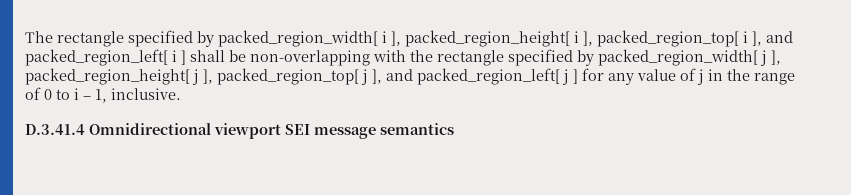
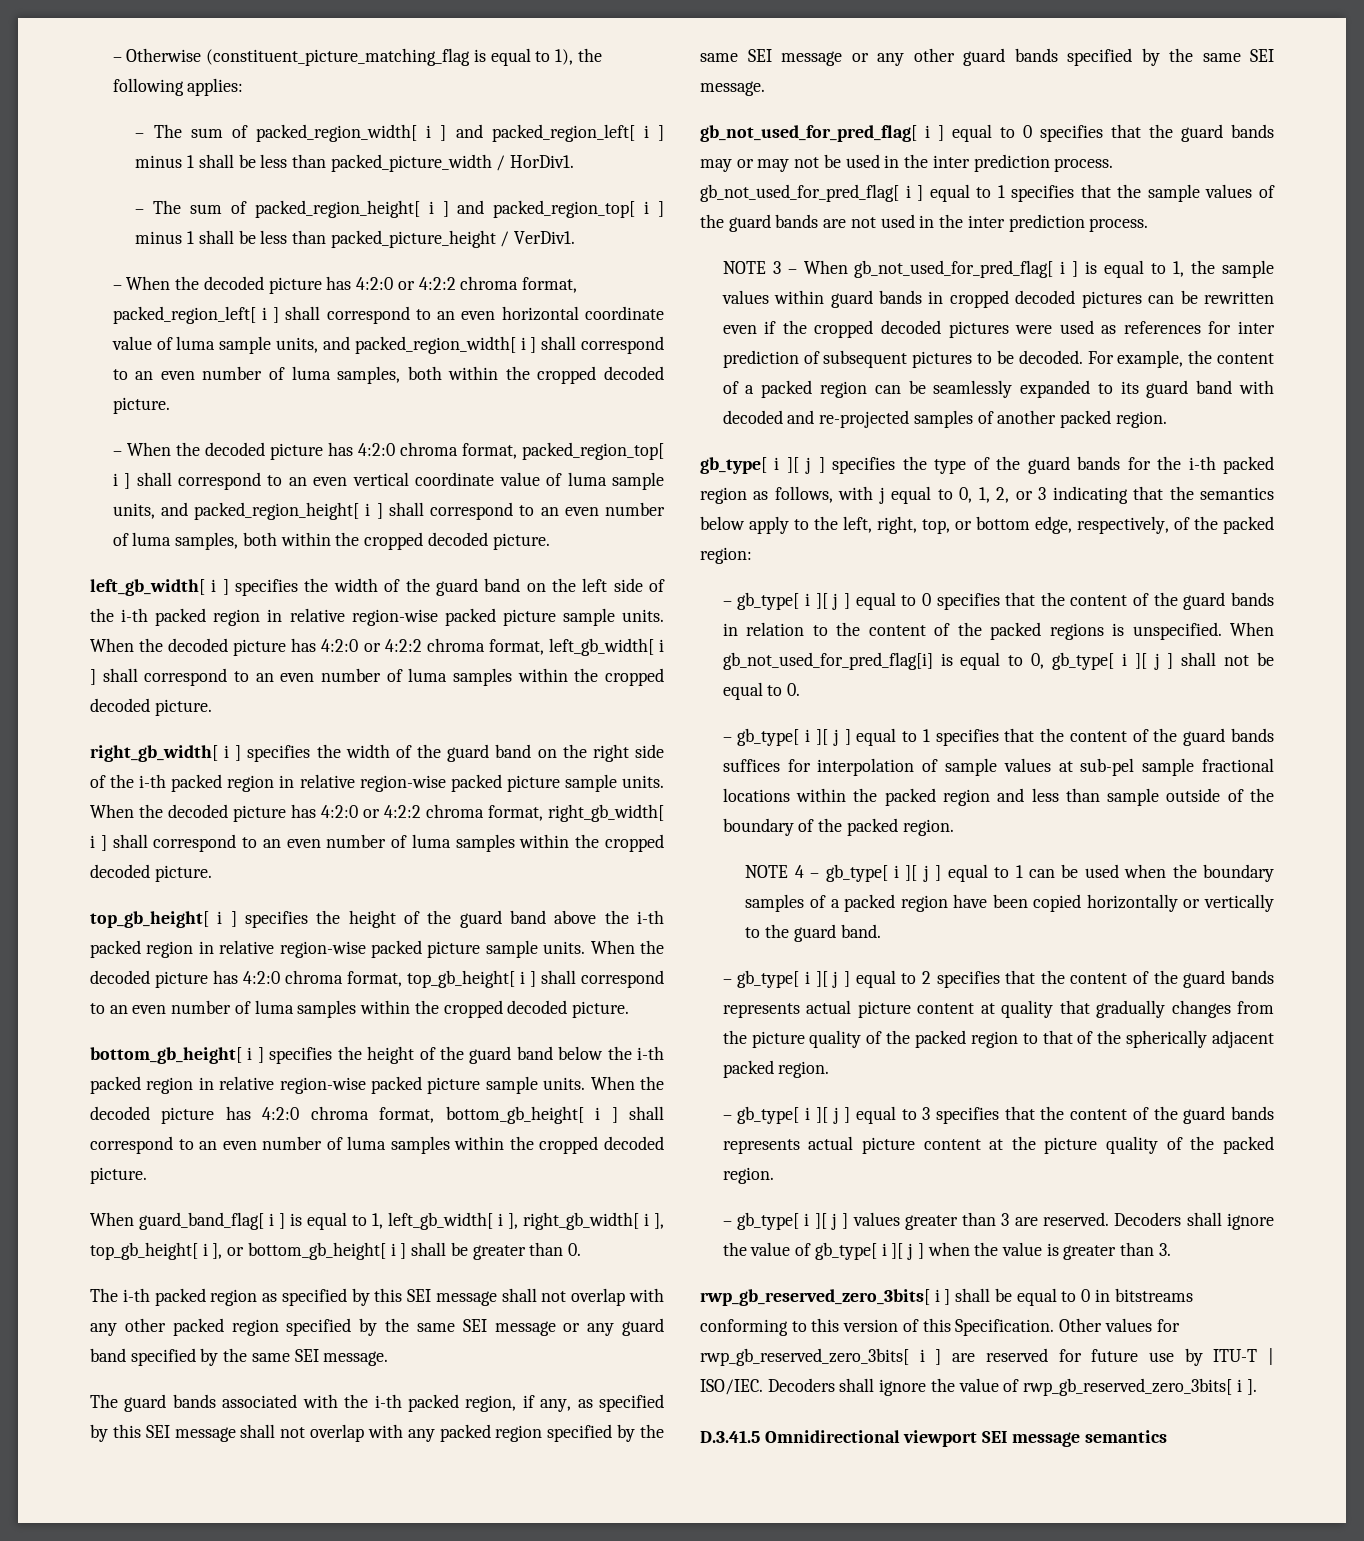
[25,30,793,47] [25,49,781,66] [25,68,795,85] [25,87,181,103] [25,124,85,135] The rectangle specified by packed_region_width[ i ], packed_region_height[ i ], packed_region_top[ i ], and packed_region_left[ i ] shall be non-overlapping with the rectangle specified by packed_region_width[ j ], packed_region_height[ j ], packed_region_top[ j ], and packed_region_left[ j ] for any value of j in the range of 0 to i – 1, inclusive. // D.3.41.4 -> [112,48,602,66] [112,78,244,96] [135,124,664,142] [135,154,575,172] [135,200,664,218] [135,230,576,248] [112,276,577,294] [112,306,665,324] [111,336,665,354] [112,366,664,384] [112,397,170,414] [112,442,665,460] [112,472,664,490] [112,502,665,520] [112,532,550,550] [90,578,665,596] [90,608,665,626] [90,638,664,656] [90,668,664,686] [90,698,212,716] [90,744,664,762] [90,774,664,792] [90,804,664,822] [90,834,664,852] [90,864,212,882] [90,910,664,928] [90,940,664,958] [90,970,664,988] [90,1000,629,1018] [90,1046,664,1064] [90,1076,664,1094] [90,1106,665,1124] [90,1136,664,1154] [90,1167,147,1184] [90,1212,664,1230] [90,1242,581,1260] [90,1288,664,1306] [90,1318,664,1336] [90,1348,389,1366] [90,1394,664,1412] [90,1424,664,1442] [700,48,1274,66] [700,81,765,96] [700,124,1274,142] [700,154,1114,172] [700,184,1275,202] [700,214,1149,232] [722,260,1274,278] [721,290,1274,308] [722,320,1275,338] [722,350,1274,368] [722,380,1274,398] [722,410,1167,428] [700,456,1274,474] [700,486,1274,504] [700,516,1274,534] [700,547,752,564] [722,592,1274,610] [722,622,1274,640] [722,652,1274,670] [722,682,801,700] [722,728,1274,746] [722,758,1274,776] [722,788,1274,806] [722,818,954,836] [745,864,1274,882] [745,894,1274,912] [745,924,881,942] [722,970,1274,988] [722,1000,1274,1018] [722,1030,1274,1048] [722,1060,830,1078] [722,1106,1274,1124] [722,1136,1274,1154] [722,1167,774,1184] [722,1212,1275,1230] [722,1242,1171,1260] [700,1288,1193,1306] [700,1318,1180,1336] [700,1348,1274,1366] [700,1378,1257,1396] [700,1430,760,1443] – Otherwise (constituent_picture_matching_flag is equal to 1), the following applies: // – The sum of packed_region_width[ i ] and packed_region_left[ i ] minus 1 shall be less than packed_picture_width / HorDiv1. // – The sum of packed_region_height[ i ] and packed_region_top[ i ] minus 1 shall be less than packed_picture_height / VerDiv1. // – When the decoded picture has 4:2:0 or 4:2:2 chroma format, packed_region_left[ i ] shall correspond to an even horizontal coordinate value of luma sample units, and packed_region_width[ i ] shall correspond to an even number of luma samples, both within the cropped decoded picture. // – When the decoded picture has 4:2:0 chroma format, packed_region_top[ i ] shall correspond to an even vertical coordinate value of luma sample units, and packed_region_height[ i ] shall correspond to an even number of luma samples, both within the cropped decoded picture. // left_gb_width[ i ] specifies the width of the guard band on the left side of the i-th packed region in relative region-wise packed picture sample units. When the decoded picture has 4:2:0 or 4:2:2 chroma format, left_gb_width[ i ] shall correspond to an even number of luma samples within the cropped decoded picture. // right_gb_width[ i ] specifies the width of the guard band on the right side of the i-th packed region in relative region-wise packed picture sample units. When the decoded picture has 4:2:0 or 4:2:2 chroma format, right_gb_width[ i ] shall correspond to an even number of luma samples within the cropped decoded picture. // top_gb_height[ i ] specifies the height of the guard band above the i-th packed region in relative region-wise packed picture sample units. When the decoded picture has 4:2:0 chroma format, top_gb_height[ i ] shall correspond to an even number of luma samples within the cropped decoded picture. // bottom_gb_height[ i ] specifies the height of the guard band below the i-th packed region in relative region-wise packed picture sample units. When the decoded picture has 4:2:0 chroma format, bottom_gb_height[ i ] shall correspond to an even number of luma samples within the cropped decoded picture. // When guard_band_flag[ i ] is equal to 1, left_gb_width[ i ], right_gb_width[ i ], top_gb_height[ i ], or bottom_gb_height[ i ] shall be greater than 0. // The i-th packed region as specified by this SEI message shall not overlap with any other packed region specified by the same SEI message or any guard band specified by the same SEI message. // The guard bands associated with the i-th packed region, if any, as specified by this SEI message shall not overlap with any packed region specified by the same SEI message or any other guard bands specified by the same SEI message. // gb_not_used_for_pred_flag[ i ] equal to 0 specifies that the guard bands may or may not be used in the inter prediction process. gb_not_used_for_pred_flag[ i ] equal to 1 specifies that the sample values of the guard bands are not used in the inter prediction process. // NOTE 3 – When gb_not_used_for_pred_flag[ i ] is equal to 1, the sample values within guard bands in cropped decoded pictures can be rewritten even if the cropped decoded pictures were used as references for inter prediction of subsequent pictures to be decoded. For example, the content of a packed region can be seamlessly expanded to its guard band with decoded and re-projected samples of another packed region. // gb_type[ i ][ j ] specifies the type of the guard bands for the i-th packed region as follows, with j equal to 0, 1, 2, or 3 indicating that the semantics below apply to the left, right, top, or bottom edge, respectively, of the packed region: // – gb_type[ i ][ j ] equal to 0 specifies that the content of the guard bands in relation to the content of the packed regions is unspecified. When gb_not_used_for_pred_flag[i] is equal to 0, gb_type[ i ][ j ] shall not be equal to 0. // – gb_type[ i ][ j ] equal to 1 specifies that the content of the guard bands suffices for interpolation of sample values at sub-pel sample fractional locations within the packed region and less than sample outside of the boundary of the packed region. // NOTE 4 – gb_type[ i ][ j ] equal to 1 can be used when the boundary samples of a packed region have been copied horizontally or vertically to the guard band. // – gb_type[ i ][ j ] equal to 2 specifies that the content of the guard bands represents actual picture content at quality that gradually changes from the picture quality of the packed region to that of the spherically adjacent packed region. // – gb_type[ i ][ j ] equal to 3 specifies that the content of the guard bands represents actual picture content at the picture quality of the packed region. // – gb_type[ i ][ j ] values greater than 3 are reserved. Decoders shall ignore the value of gb_type[ i ][ j ] when the value is greater than 3. // rwp_gb_reserved_zero_3bits[ i ] shall be equal to 0 in bitstreams conforming to this version of this Specification. Other values for rwp_gb_reserved_zero_3bits[ i ] are reserved for future use by ITU-T | ISO/IEC. Decoders shall ignore the value of rwp_gb_reserved_zero_3bits[ i ]. // D.3.41.5

